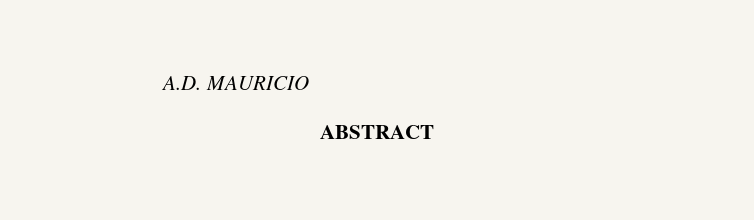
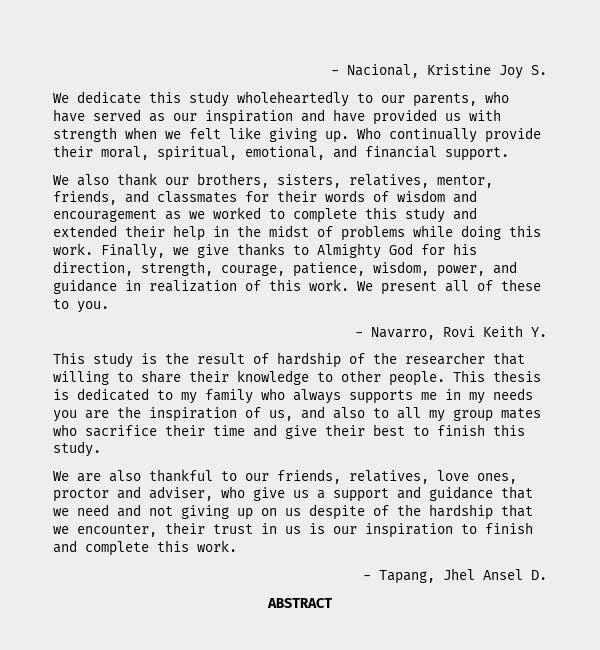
[160,75,309,90] A.D. MAURICIO -> [331,64,547,79] [53,91,509,107] [53,109,501,125] [53,127,541,143] [53,145,509,161] [53,173,493,188] [53,190,477,205] [53,207,477,223] [53,225,541,241] [53,243,477,259] [53,261,517,277] [53,279,541,295] [53,299,109,313] [355,325,547,340] [53,352,525,368] [53,370,541,386] [53,388,533,404] [53,406,541,422] [53,424,525,439] [53,441,101,457] [53,469,517,484] [53,486,533,502] [53,504,533,520] [53,522,533,538] [53,540,237,556] [363,568,547,584] - Nacional, Kristine Joy S. // We dedicate this study wholeheartedly to our parents, who have served as our inspiration and have provided us with strength when we felt like giving up. Who continually provide their moral, spiritual, emotional, and financial support. // We also thank our brothers, sisters, relatives, mentor, friends, and classmates for their words of wisdom and encouragement as we worked to complete this study and extended their help in the midst of problems while doing this work. Finally, we give thanks to Almighty God for his direction, strength, courage, patience, wisdom, power, and guidance in realization of this work. We present all of these to you. // - Navarro, Rovi Keith Y. // This study is the result of hardship of the researcher that willing to share their knowledge to other people. This thesis is dedicated to my family who always supports me in my needs you are the inspiration of us, and also to all my group mates who sacrifice their time and give their best to finish this study. // We are also thankful to our friends, relatives, love ones, proctor and adviser, who give us a support and guidance that we need and not giving up on us despite of the hardship that we encounter, their trust in us is our inspiration to finish and complete this work. // - Tapang, Jhel Ansel D.

